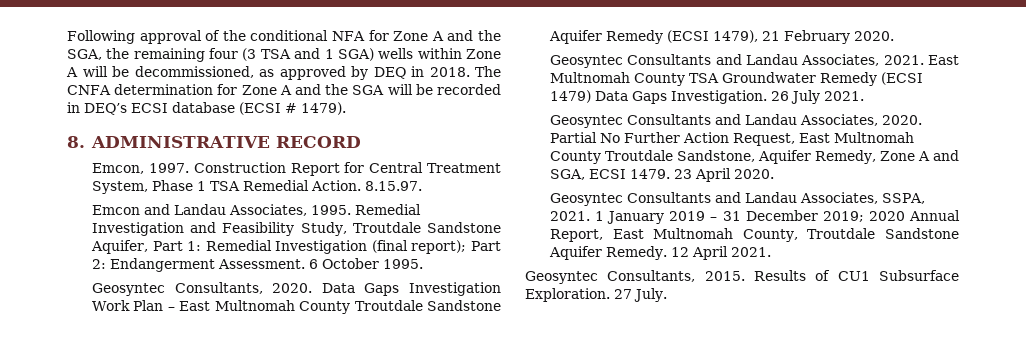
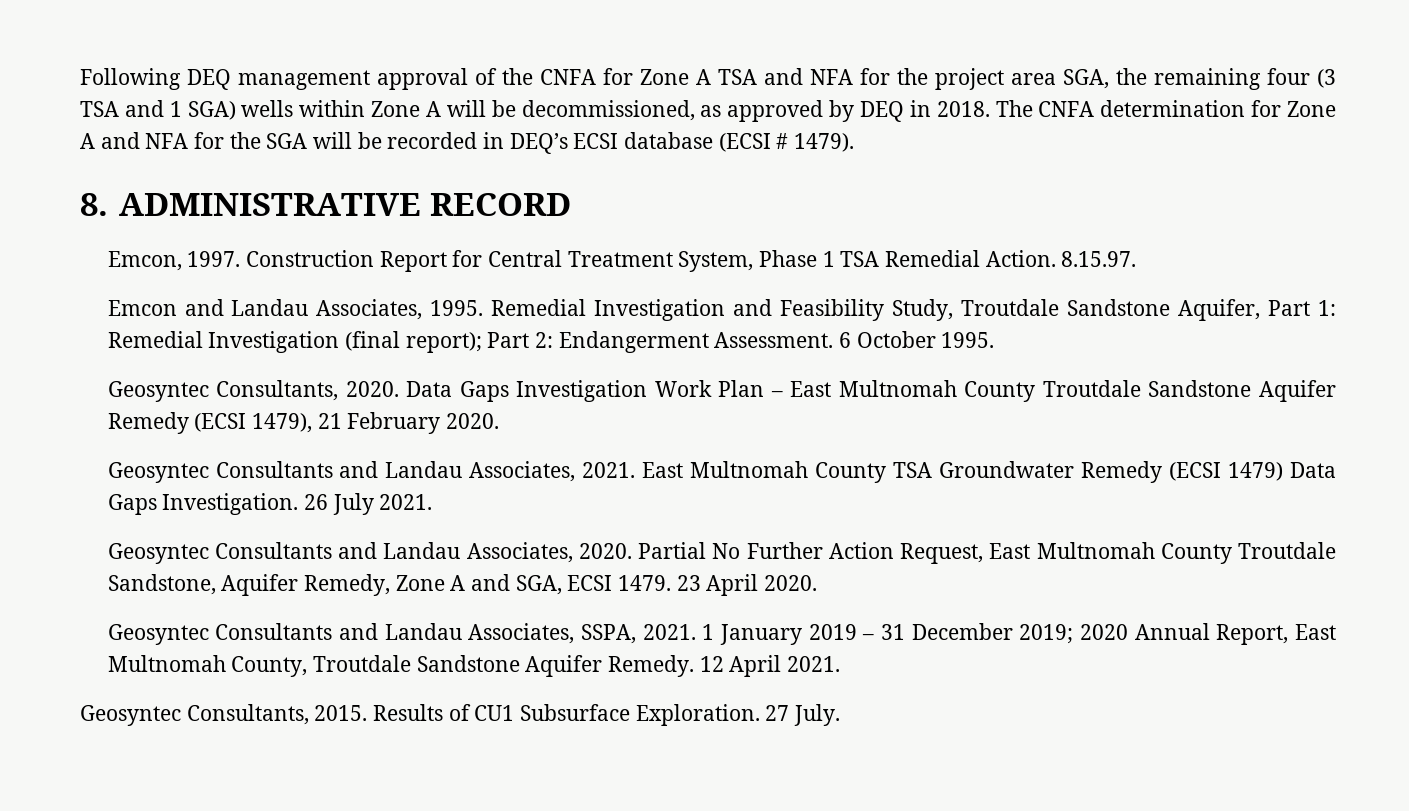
(135, 37) none -> [187,69,370,90] DEQ management
[250,30,501,41] conditional NFA for Zone A and the -> [540,68,1056,90] CNFA for Zone A TSA and NFA for the project area
(321, 89) none -> [145,132,225,149] NFA for

